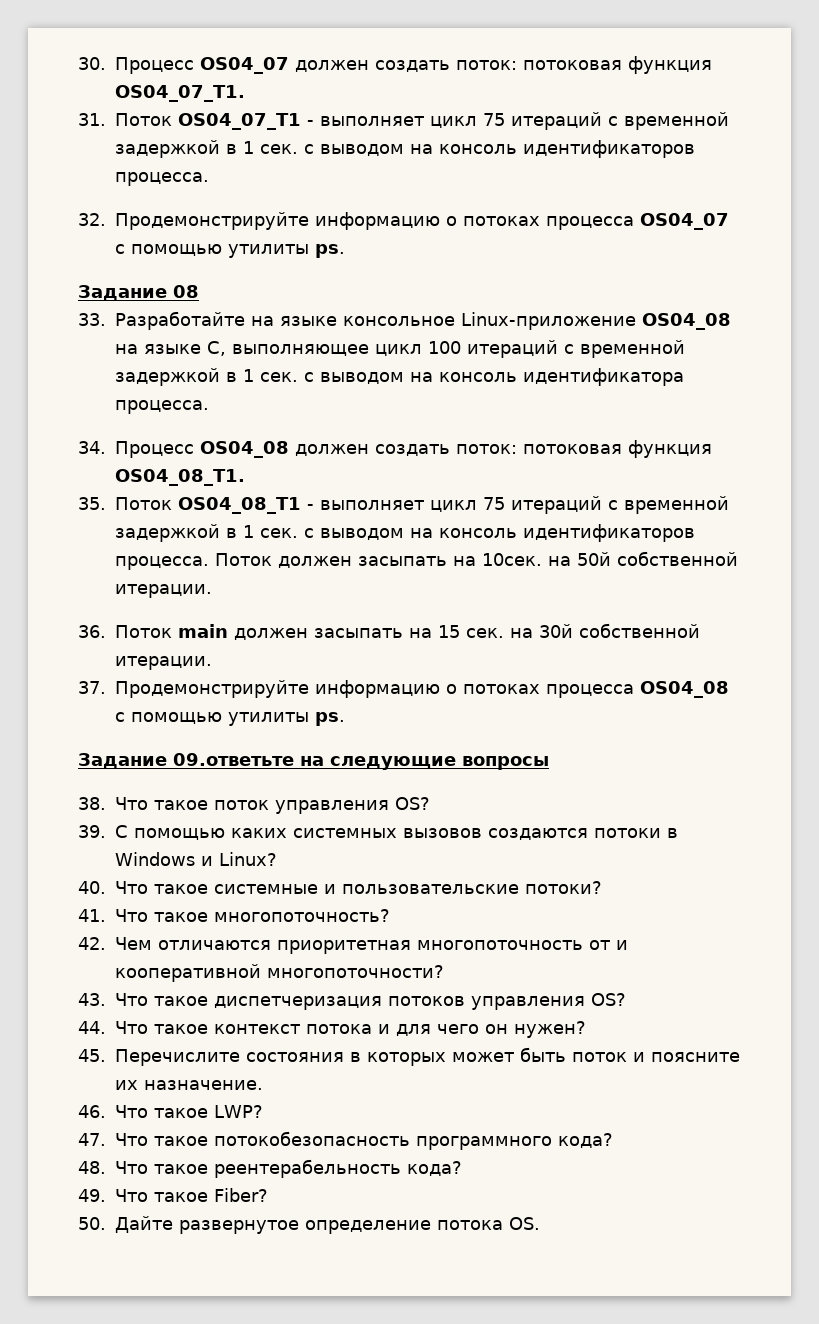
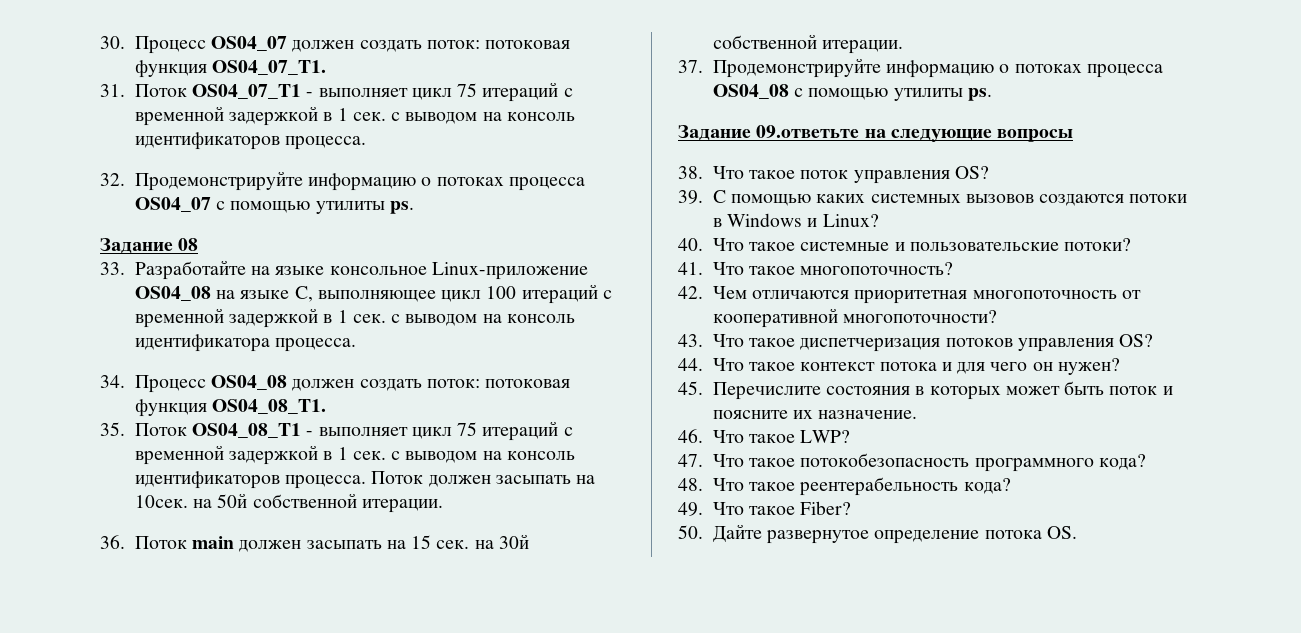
[616,940,628,950] и -> (1141, 294) none

